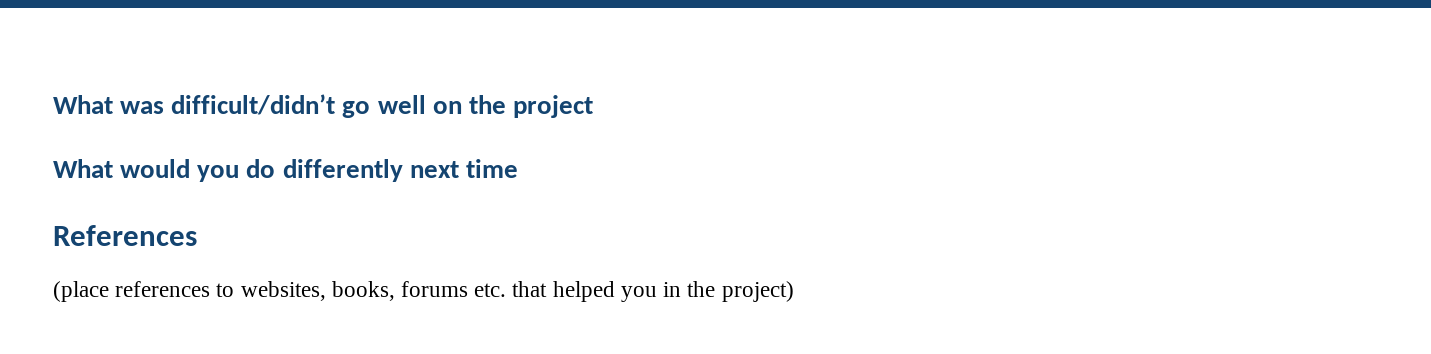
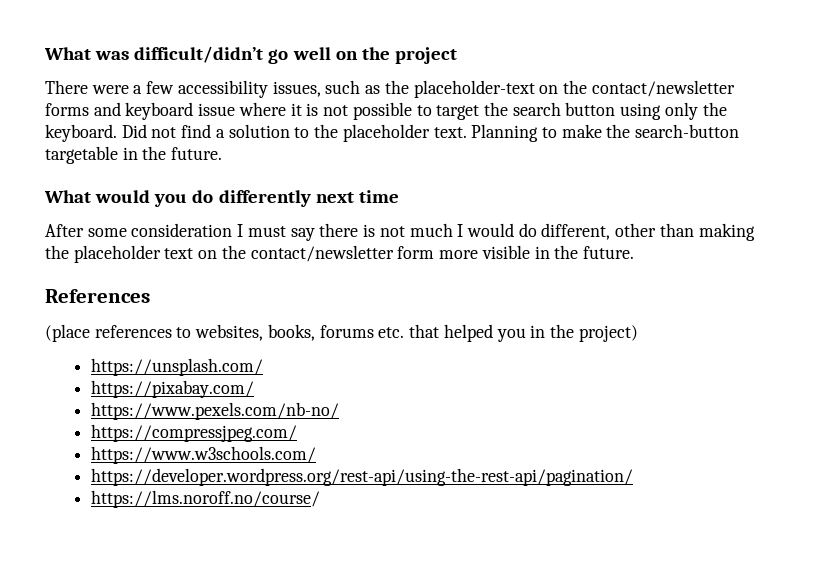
(594, 106) none -> [45,80,735,98] [45,102,727,120] [45,124,740,142] [45,146,223,164] // There were a few accessibility issues, such as the placeholder-text on the contact/newsletter forms and keyboard issue where it is not possible to target the search button using only the keyboard. Did not find a solution to the placeholder text. Planning to make the search-button targetable in the future.
(518, 168) none -> [45,223,755,241] [45,245,634,263] // After some consideration I must say there is not much I would do different, other than making the placeholder text on the contact/newsletter form more visible in the future.
(794, 291) none -> [90,358,263,376] [90,380,254,398] [90,402,339,420] [90,424,297,442] [90,446,316,464] [90,468,633,486] [90,490,320,508] // https://unsplash.com/ // https://pixabay.com/ // https://www.pexels.com/nb-no/ // https://compressjpeg.com/ // https://www.w3schools.com/ // https://developer.wordpress.org/rest-api/using-the-rest-api/pagination/ // https://lms.noroff.no/course/

